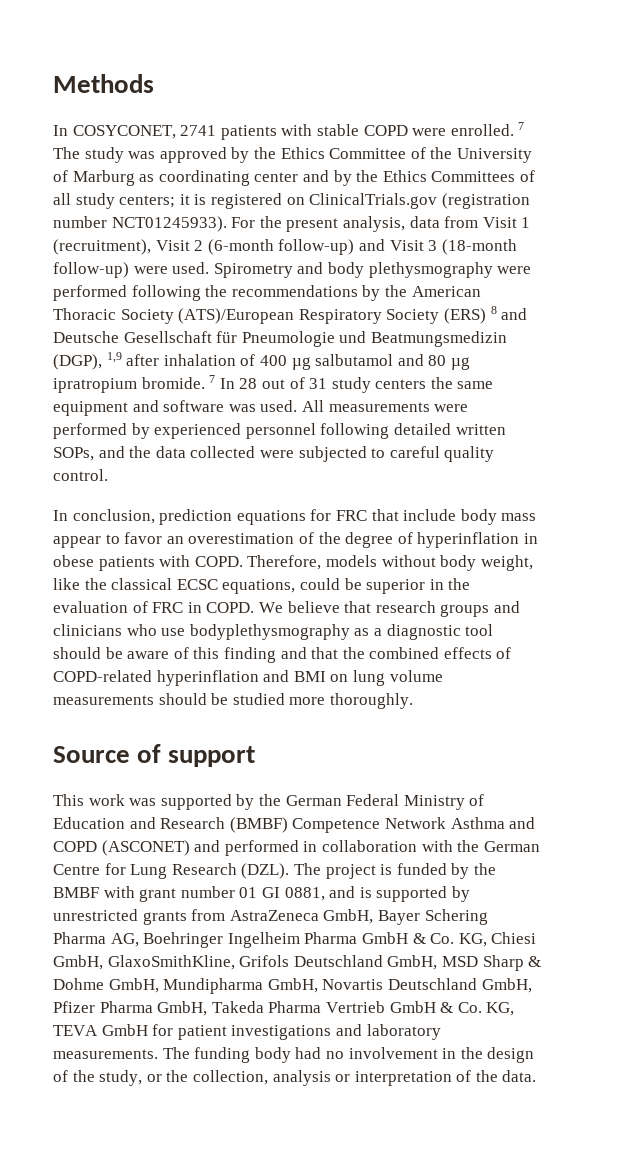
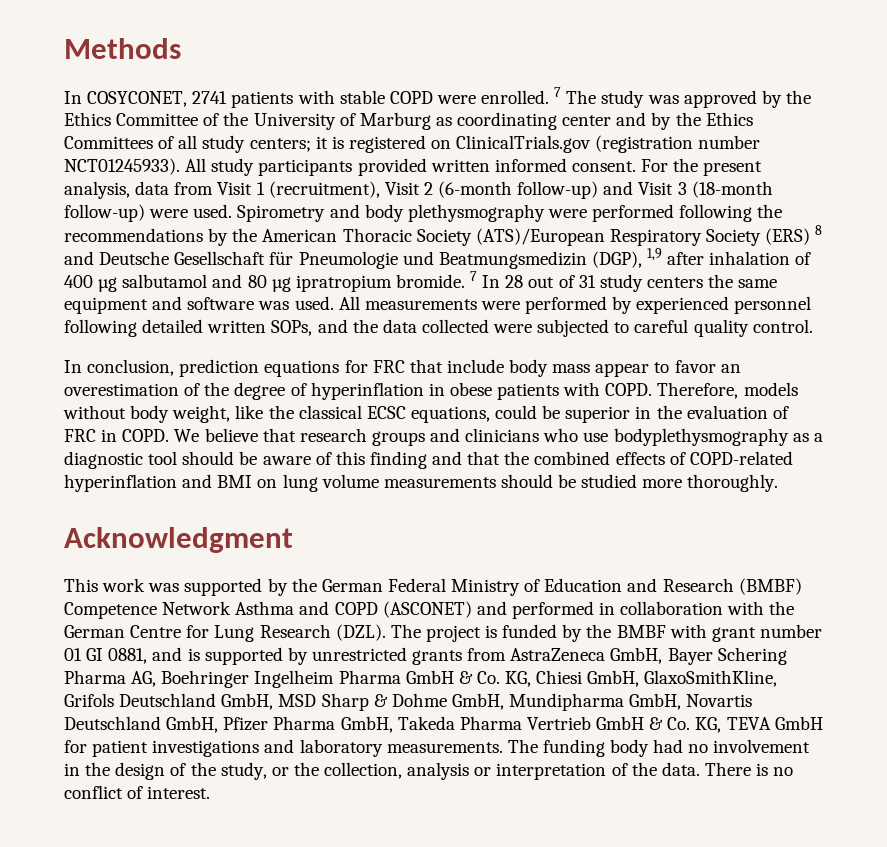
(227, 224) none -> [185,158,636,176] All study participants provided written informed consent.
[53,744,256,767] Source of support -> [64,527,293,553] Acknowledgment
(537, 1076) none -> [704,762,794,776] [64,785,211,799] There is no conflict of interest.

